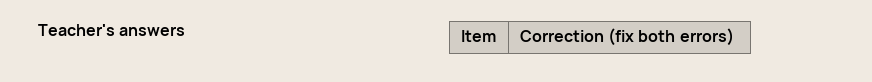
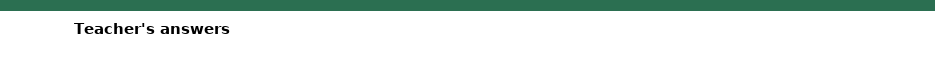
[460,30,496,42] [519,28,734,46] // Item | Correction (fix both errors) -> (230, 30) none

